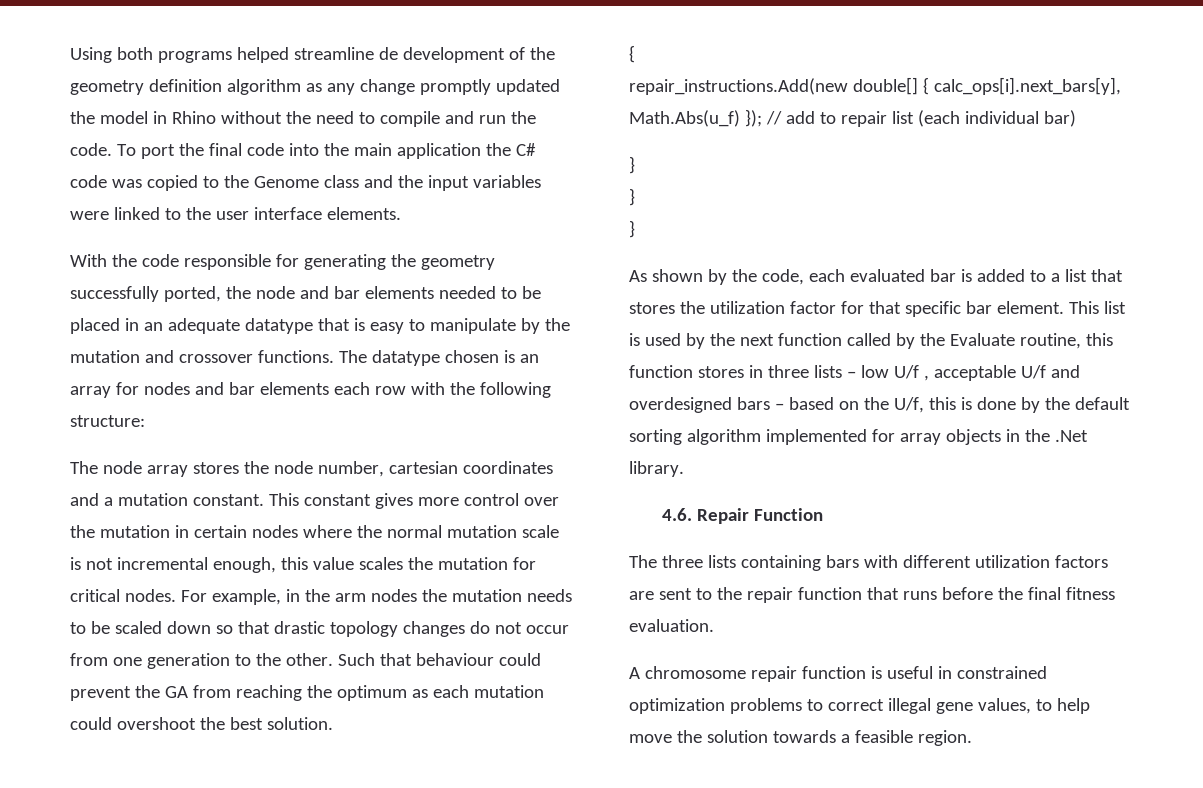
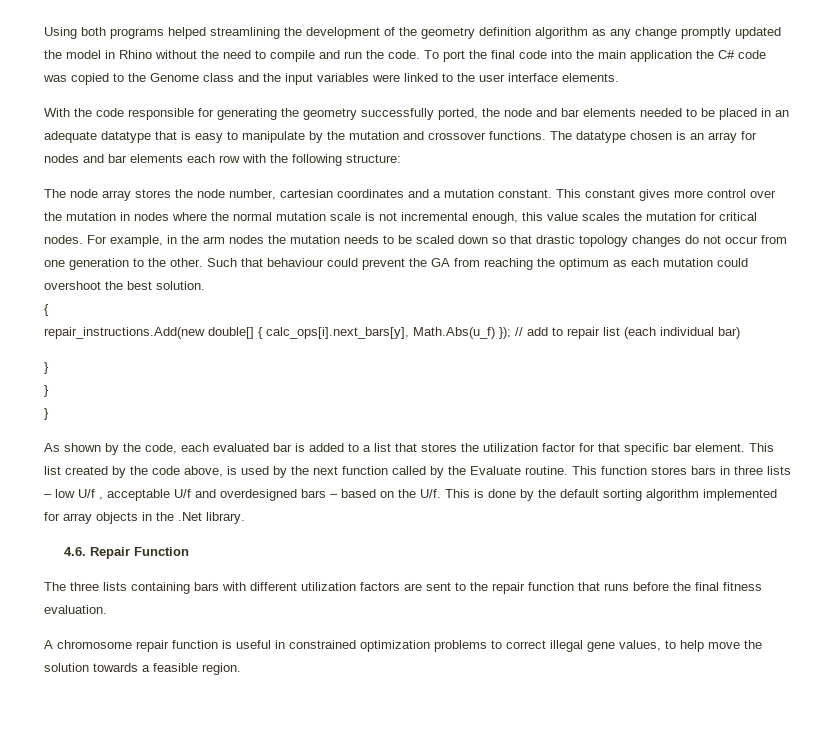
[293,47,398,60] streamline de -> [210,27,302,39] streamlining the
[193,525,247,538] certain -> (130, 216) none
(1126, 307) none -> [65,466,223,478] created by the code above,
[1019,333,1113,349] routine, this -> [525,466,597,475] routine. This
(744, 372) none -> [691,466,716,475] bars
[893,397,956,413] U/f, this -> [420,489,470,498] U/f. This

